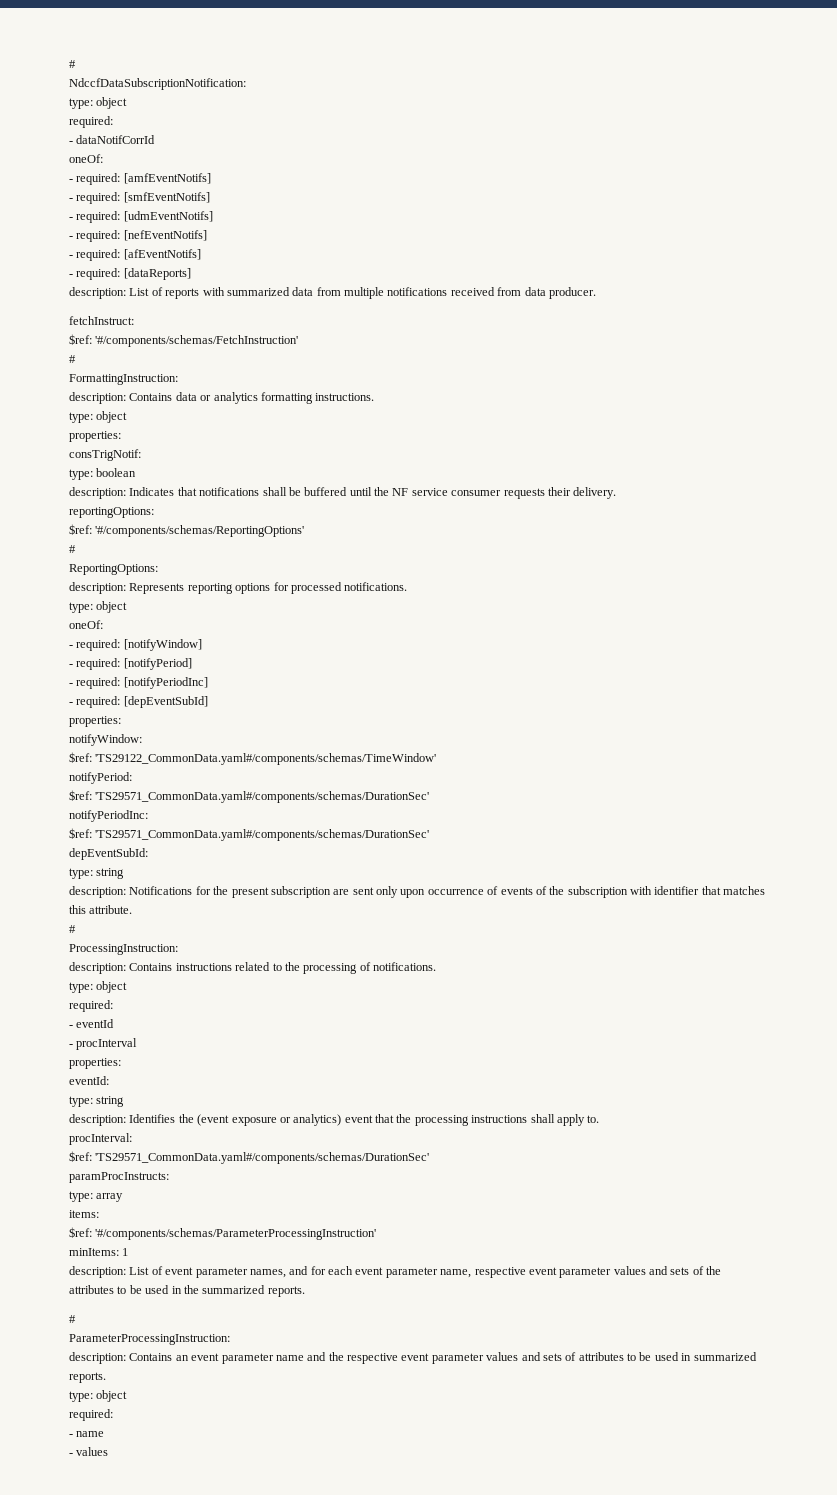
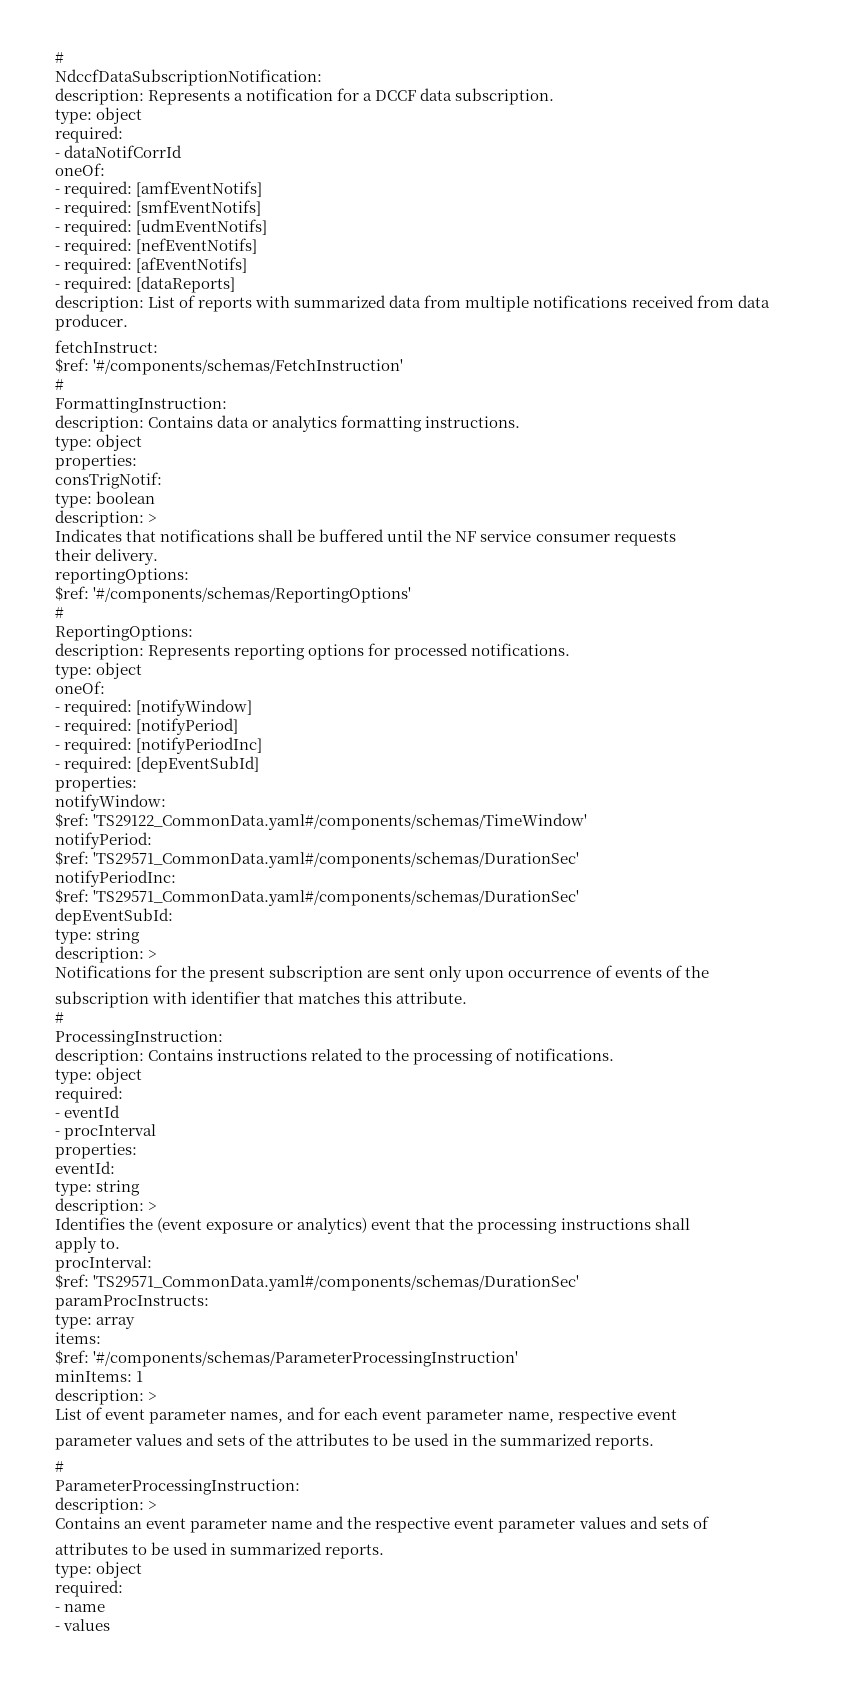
(246, 84) none -> [55,88,555,105] // description: Represents a notification for a DCCF data subscription.
(126, 493) none -> [148,514,158,523] > //
(545, 493) none -> (676, 538) //
(126, 892) none -> [148,950,158,959] > //
(565, 890) none -> (709, 972) //
(126, 1120) none -> [148,1202,158,1211] > //
(555, 1118) none -> (690, 1224) //
(126, 1272) none -> [148,1392,158,1401] > //
(557, 1271) none -> (677, 1414) //
(126, 1358) none -> [148,1501,158,1510] > //
(577, 1356) none -> (709, 1522) //

